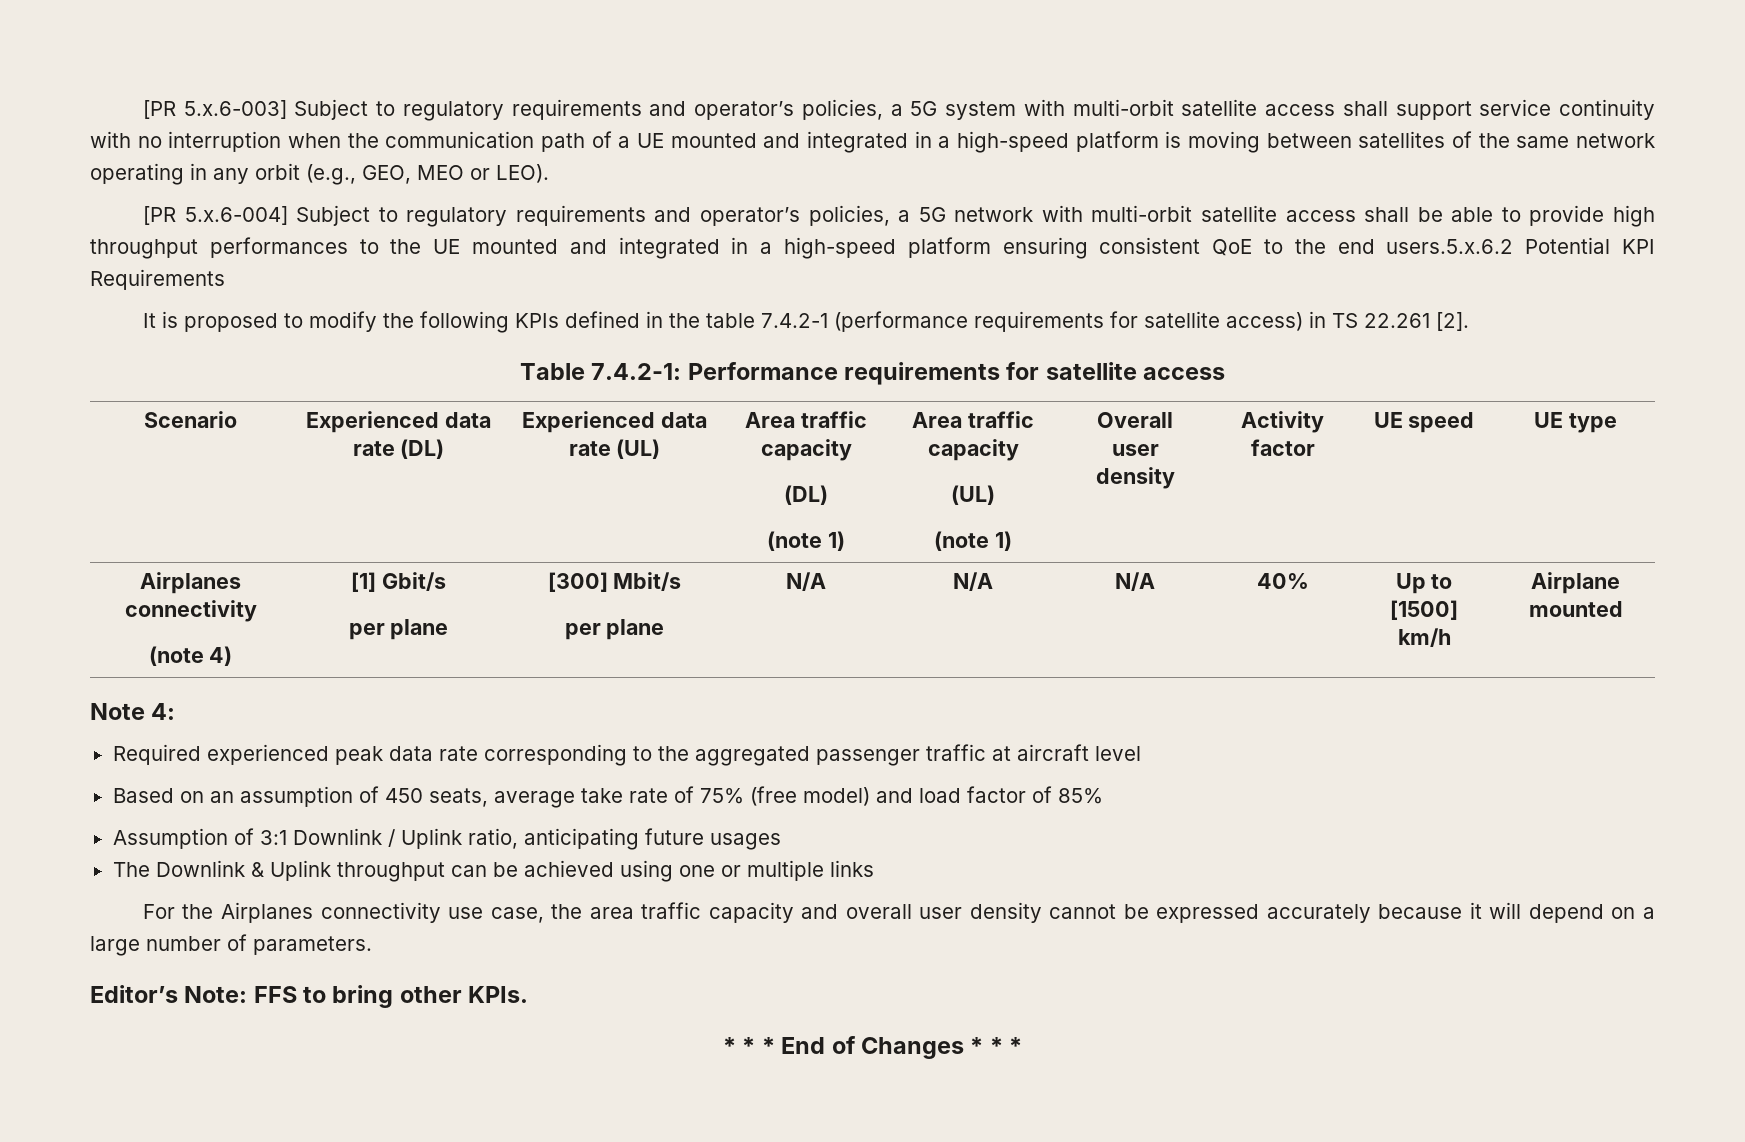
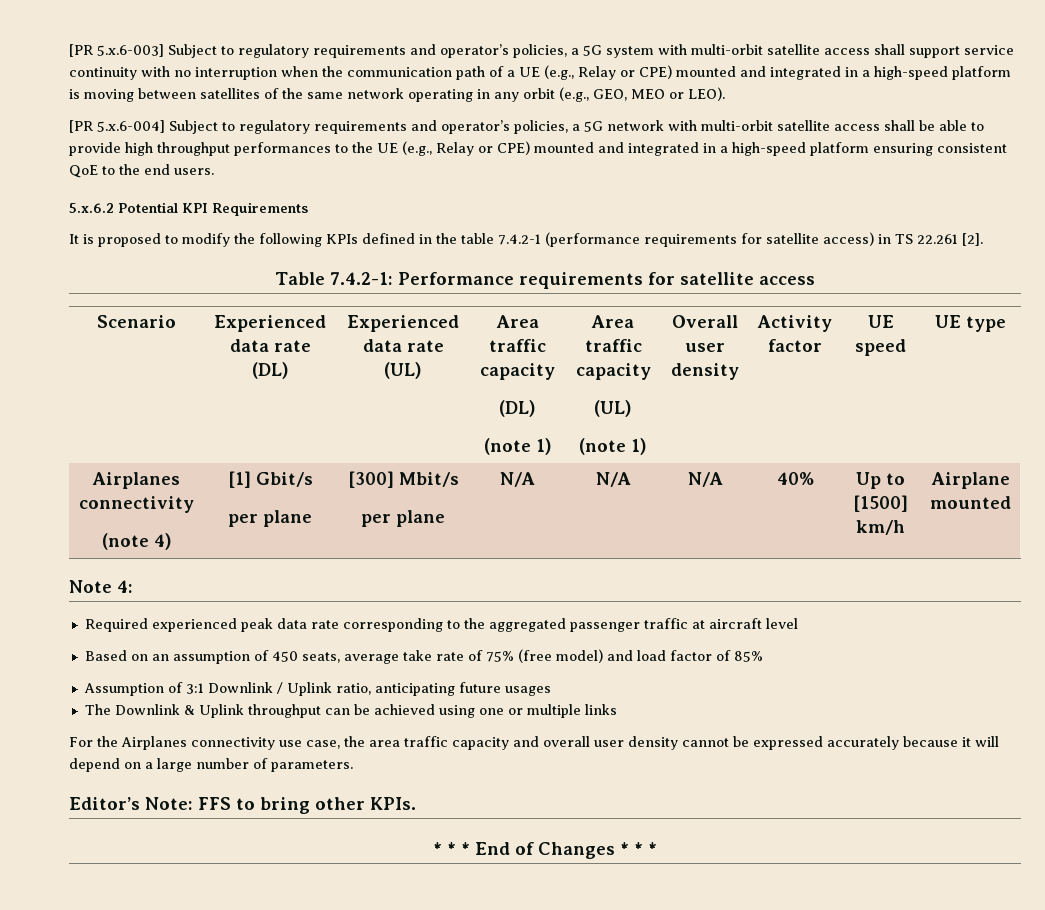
(664, 140) none -> [544,65,672,80] (e.g., Relay or CPE)
(461, 246) none -> [402,141,530,156] (e.g., Relay or CPE)
[1386,239,1514,254] users.5.x.6.2 -> [174,168,214,175] [69,203,114,213] users. // 5.x.6.2

